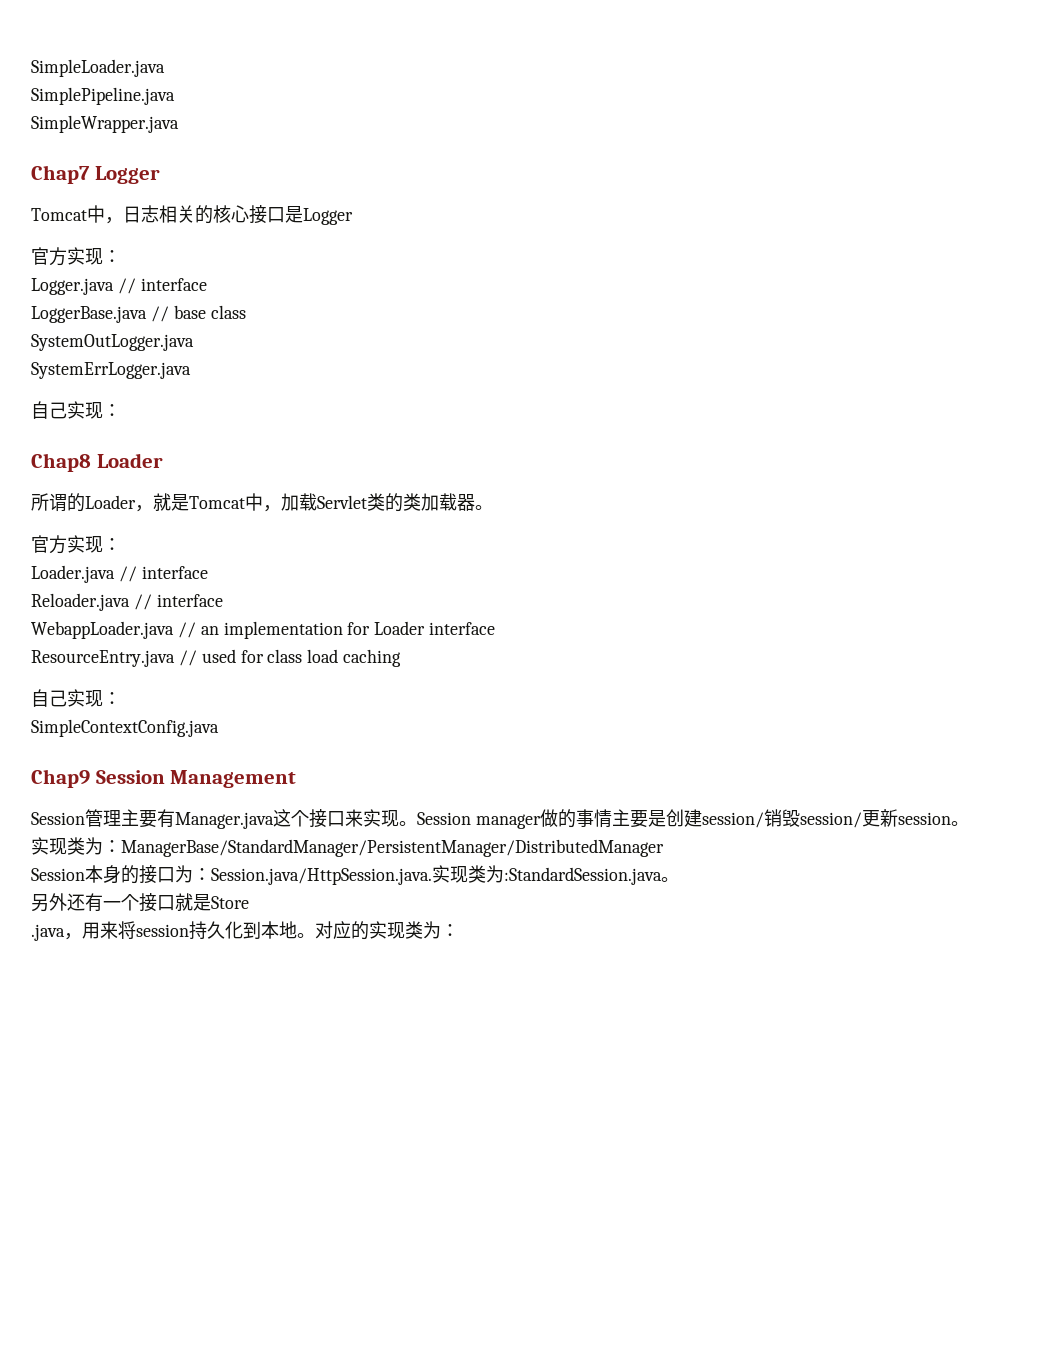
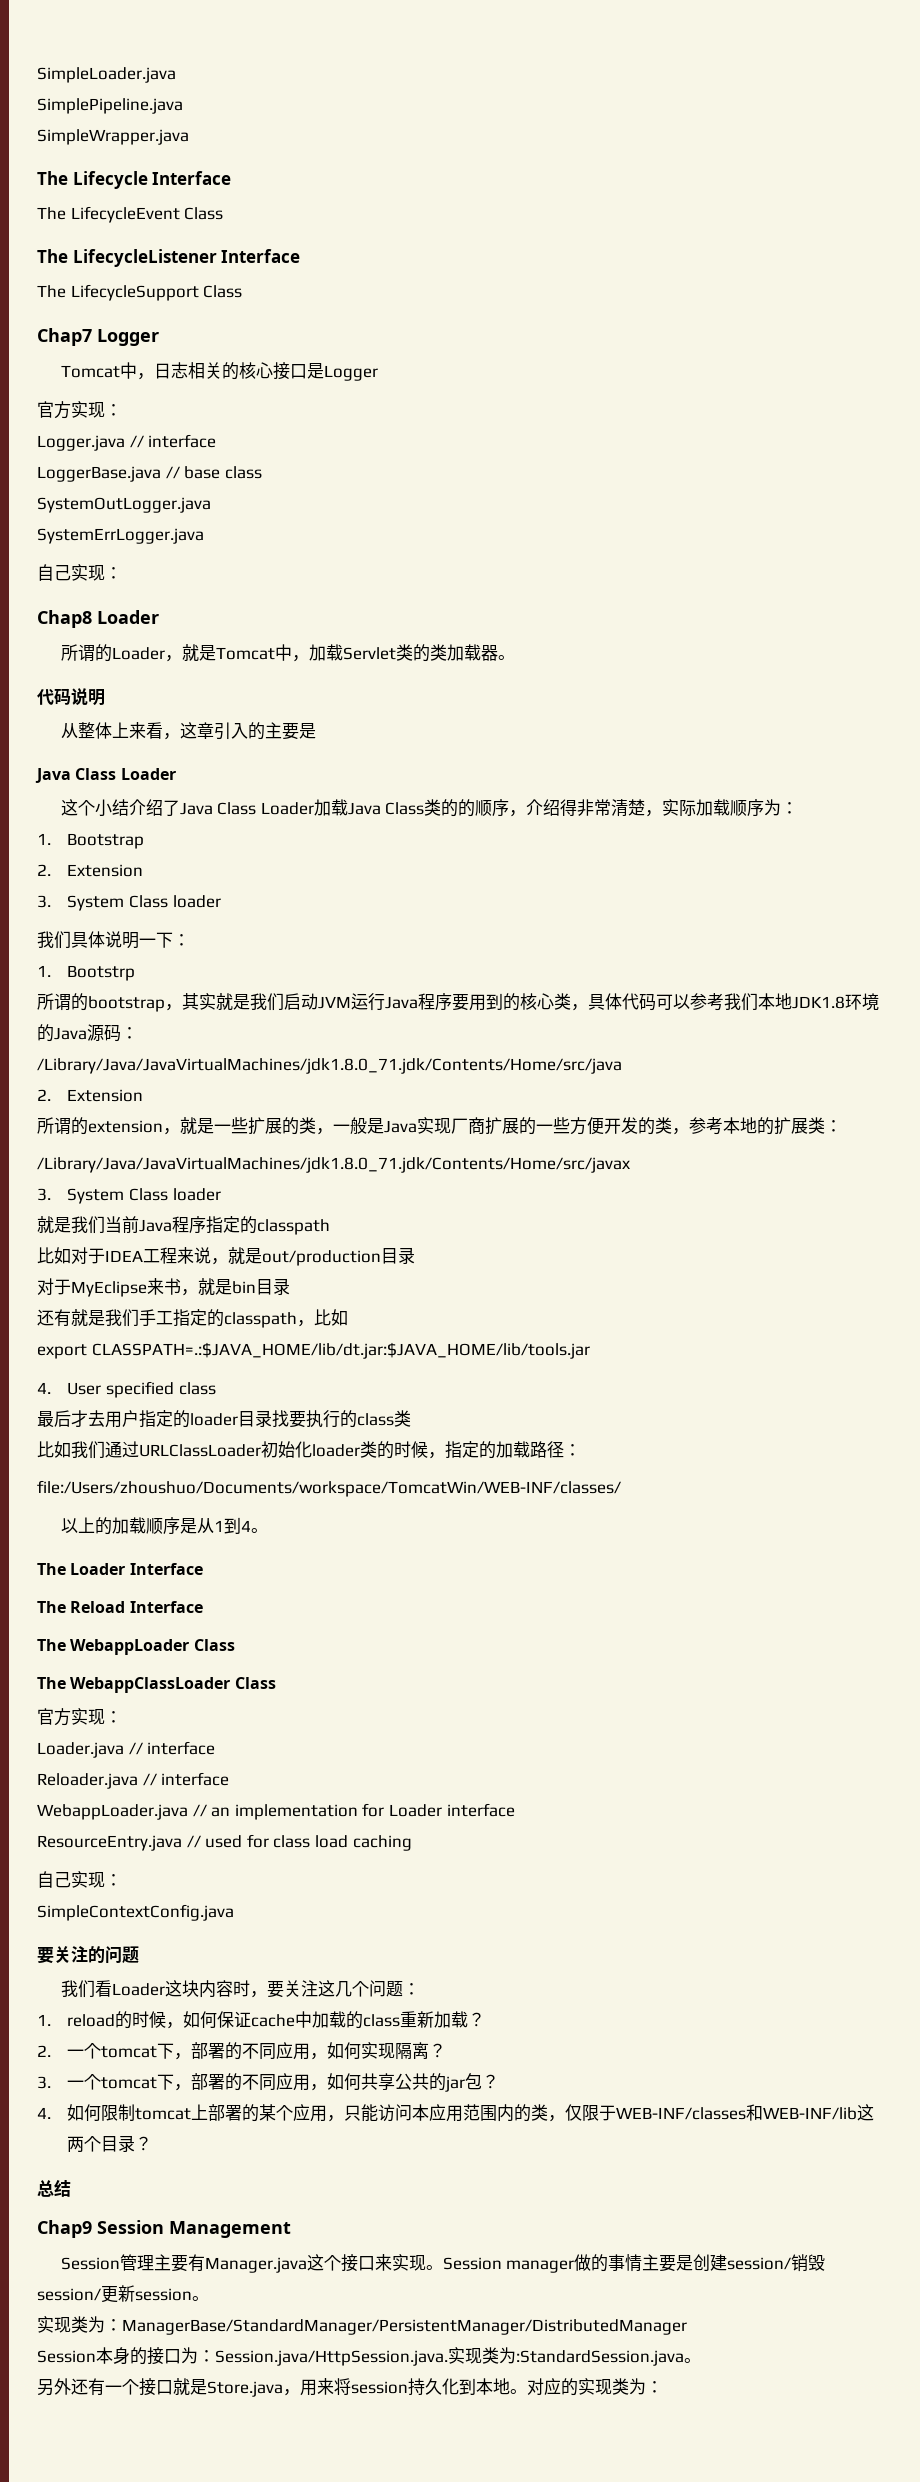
(179, 124) none -> [37,171,232,189] [37,206,224,223] [37,249,301,267] [37,284,243,301] // The Lifecycle Interface // The LifecycleEvent Class // The LifecycleListener Interface // The LifecycleSupport Class
(493, 507) none -> [37,688,105,706] [60,722,316,740] [35,768,176,783] [60,799,799,817] [37,833,145,849] [37,864,144,877] [37,895,221,911] [37,931,190,949] [37,965,136,981] [37,993,879,1012] [37,1024,138,1042] [37,1058,622,1074] [37,1089,144,1102] [37,1117,842,1135] [37,1157,630,1173] [37,1188,221,1204] [37,1216,330,1235] [37,1247,415,1266] [37,1278,290,1297] [37,1309,348,1328] [37,1342,590,1359] [37,1381,216,1398] [37,1410,411,1428] [37,1441,581,1459] [37,1480,621,1497] [60,1517,268,1535] [37,1563,203,1575] [37,1601,203,1613] [37,1639,235,1655] [37,1677,276,1693] // 代码说明 // 从整体上来看，这章引入的主要是 // Java Class Loader // 这个小结介绍了Java Class Loader加载Java Class类的的顺序，介绍得非常清楚，实际加载顺序为： // 1. Bootstrap // 2. Extension // 3. System Class loader // 我们具体说明一下： // 1. Bootstrp // 所谓的bootstrap，其实就是我们启动JVM运行Java程序要用到的核心类，具体代码可以参考我们本地JDK1.8环境的Java源码： // /Library/Java/JavaVirtualMachines/jdk1.8.0_71.jdk/Contents/Home/src/java // 2. Extension // 所谓的extension，就是一些扩展的类，一般是Java实现厂商扩展的一些方便开发的类，参考本地的扩展类： // /Library/Java/JavaVirtualMachines/jdk1.8.0_71.jdk/Contents/Home/src/javax // 3. System Class loader // 就是我们当前Java程序指定的classpath // 比如对于IDEA工程来说，就是out/production目录 // 对于MyEclipse来书，就是bin目录 // 还有就是我们手工指定的classpath，比如 // export CLASSPATH=.:$JAVA_HOME/lib/dt.jar:$JAVA_HOME/lib/tools.jar // 4. User specified class // 最后才去用户指定的loader目录找要执行的class类 // 比如我们通过URLClassLoader初始化loader类的时候，指定的加载路径： // file:/Users/zhoushuo/Documents/workspace/TomcatWin/WEB-INF/classes/ // 以上的加载顺序是从1到4。 // The Loader Interface // The Reload Interface // The WebappLoader Class // The WebappClassLoader Class
(219, 728) none -> [37,1946,139,1964] [60,1980,420,1998] [37,2011,486,2029] [37,2042,447,2060] [37,2073,500,2092] [37,2104,875,2122] [67,2135,153,2152] [37,2179,71,2197] // 要关注的问题 // 我们看Loader这块内容时，要关注这几个问题： // 1. reload的时候，如何保证cache中加载的class重新加载？ // 2.一个tomcat下，部署的不同应用，如何实现隔离？ // 3.一个tomcat下，部署的不同应用，如何共享公共的jar包？ // 4.如何限制tomcat上部署的某个应用，只能访问本应用范围内的类，仅限于WEB-INF/classes和WEB-INF/lib这两个目录？ // 总结
[211,896,249,909] [31,924,65,941] Store // .java -> [207,2381,283,2397] Store.java

